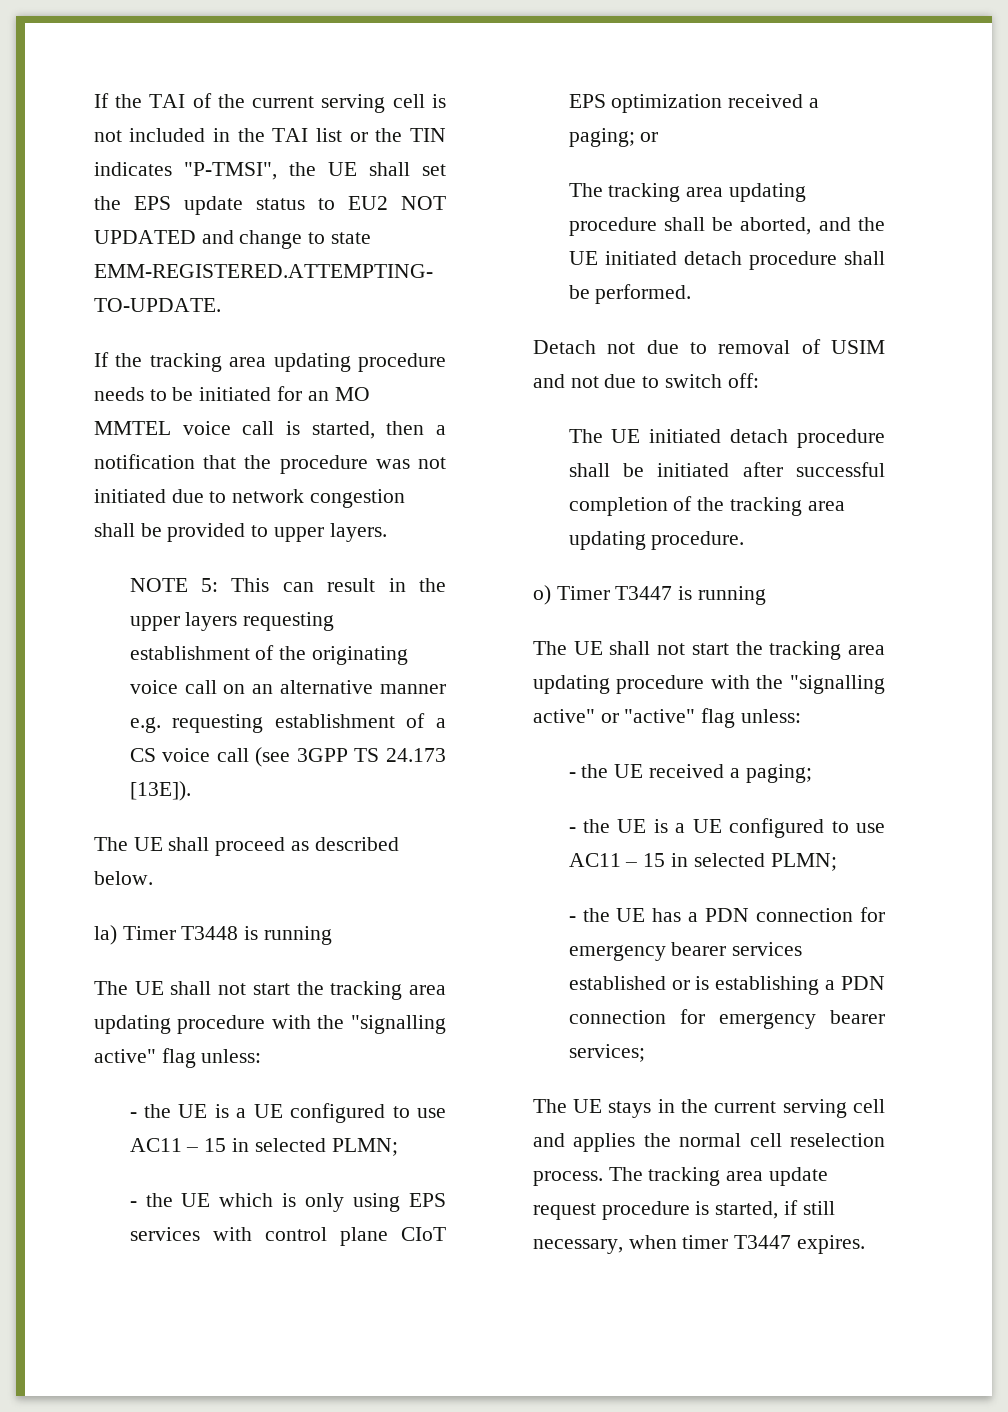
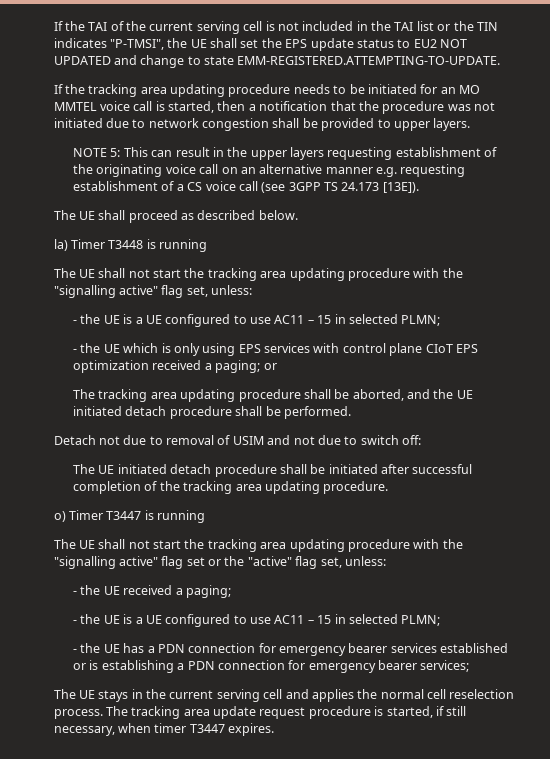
(196, 1058) none -> [186,286,208,297] set,
[600,713,619,723] or -> [161,556,245,569] flag set or the
(736, 718) none -> [320,557,342,568] set,

